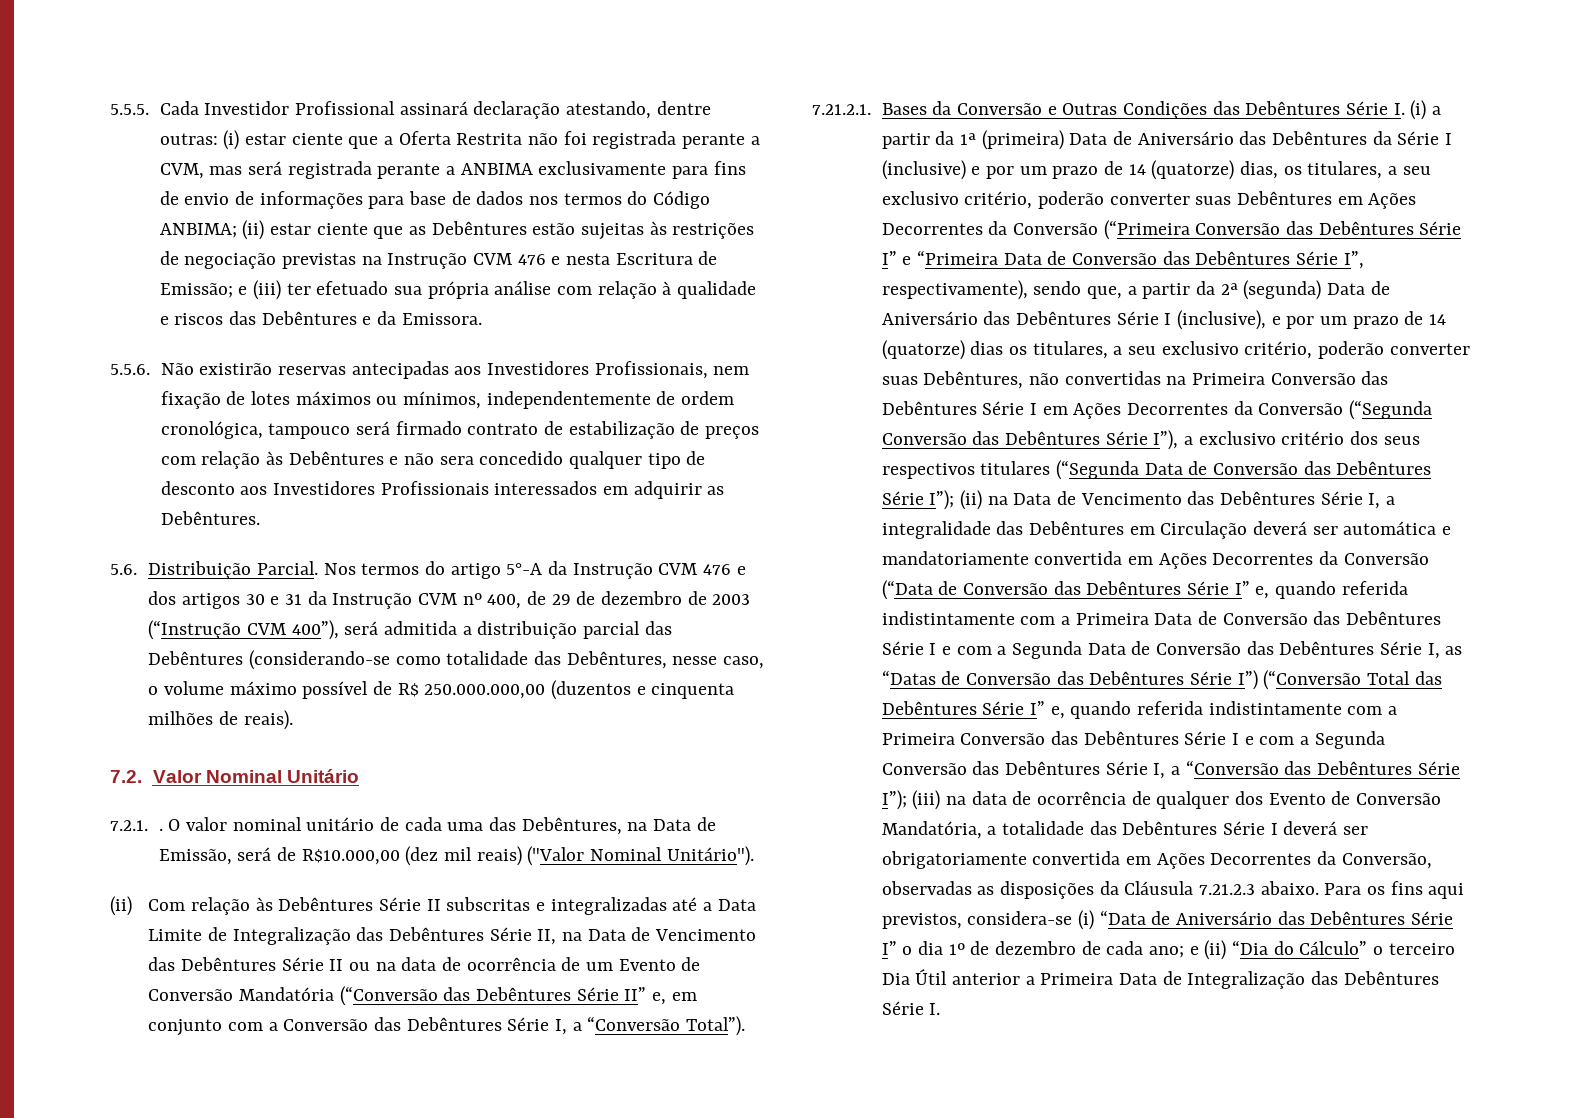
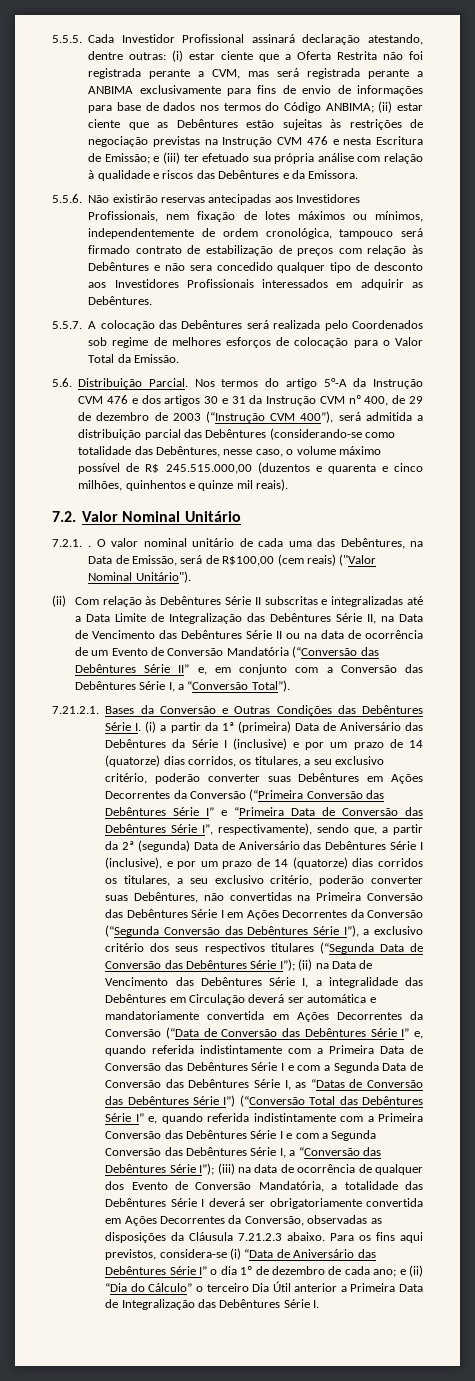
(260, 518) none -> [52,320,423,331] [88,337,424,348] [88,354,179,363] // 5.5.7. A colocação das Debêntures será realizada pelo Coordenados sob regime de melhores esforços de colocação para o Valor Total da Emissão.
[424,684,546,699] 250.000.000,00 -> [165,464,252,474] 245.515.000,00
[651,683,735,699] [148,711,239,725] cinquenta milhões de -> [327,463,423,474] [78,480,253,491] quarenta e cinco milhões, quinhentos e quinze mil
[301,846,472,866] R$10.000,00 (dez mil -> [222,554,304,566] R$100,00 (cem
[1239,161,1278,179] dias, -> [163,756,236,767] dias corridos,
(1004, 348) none -> [377,858,423,867] corridos

